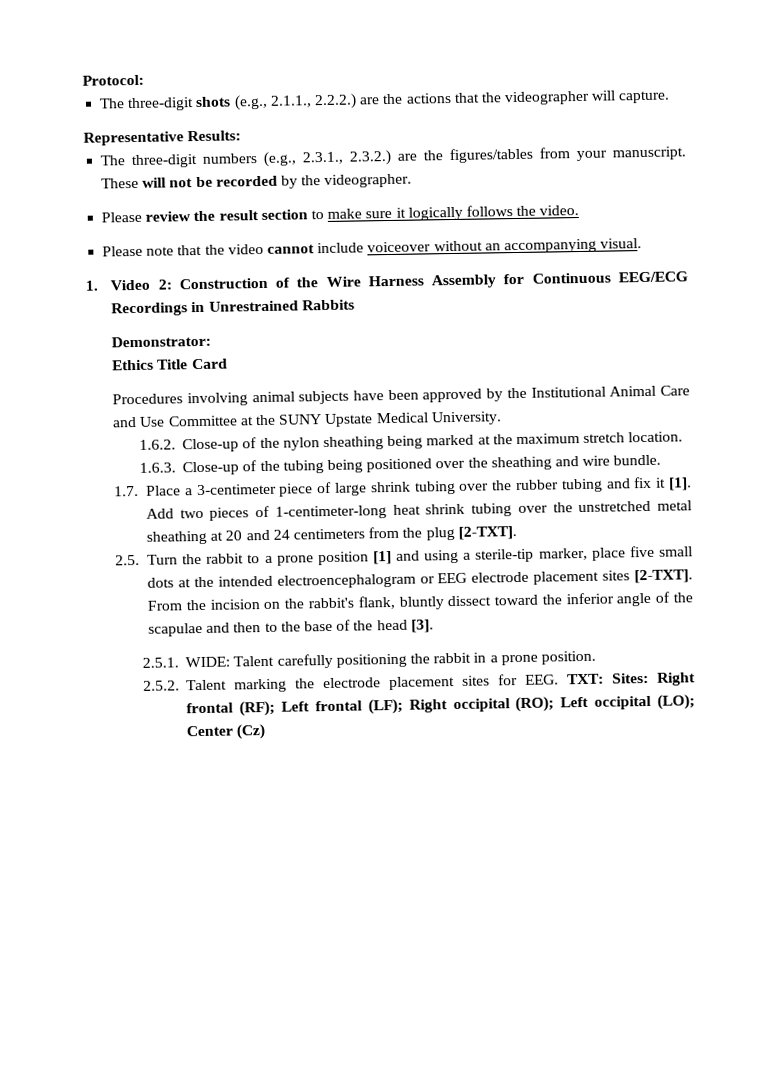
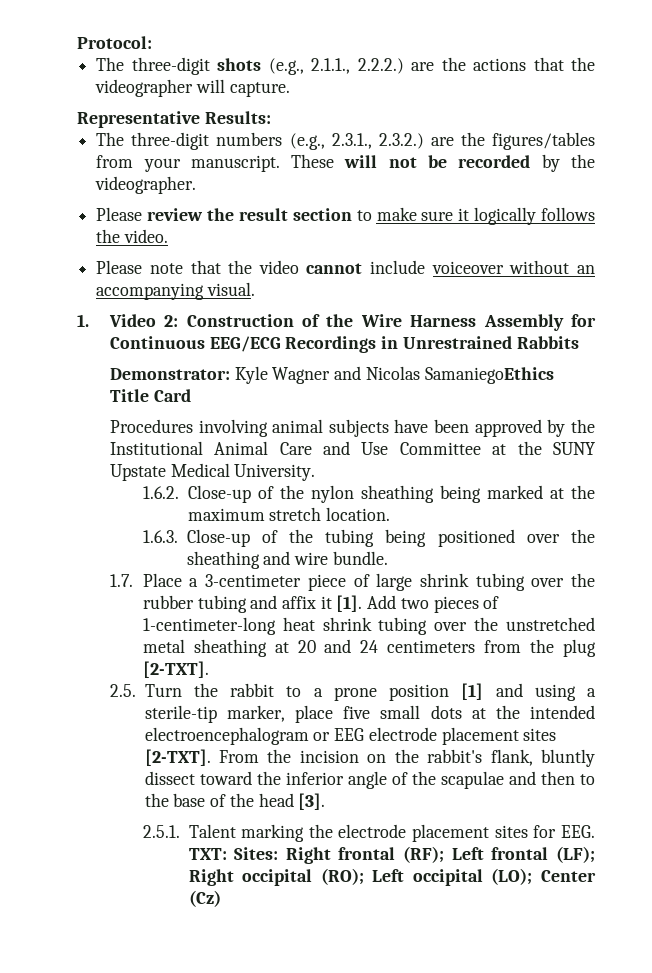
[112,359,155,371] // Ethics -> [234,366,554,384] Kyle Wagner and Nicolas SamaniegoEthics
[633,476,653,489] fix -> [281,596,316,609] affix
[185,650,596,669] [142,680,180,691] WIDE: Talent carefully positioning the rabbit in a prone position. // 2.5.2. -> (180, 831) none

